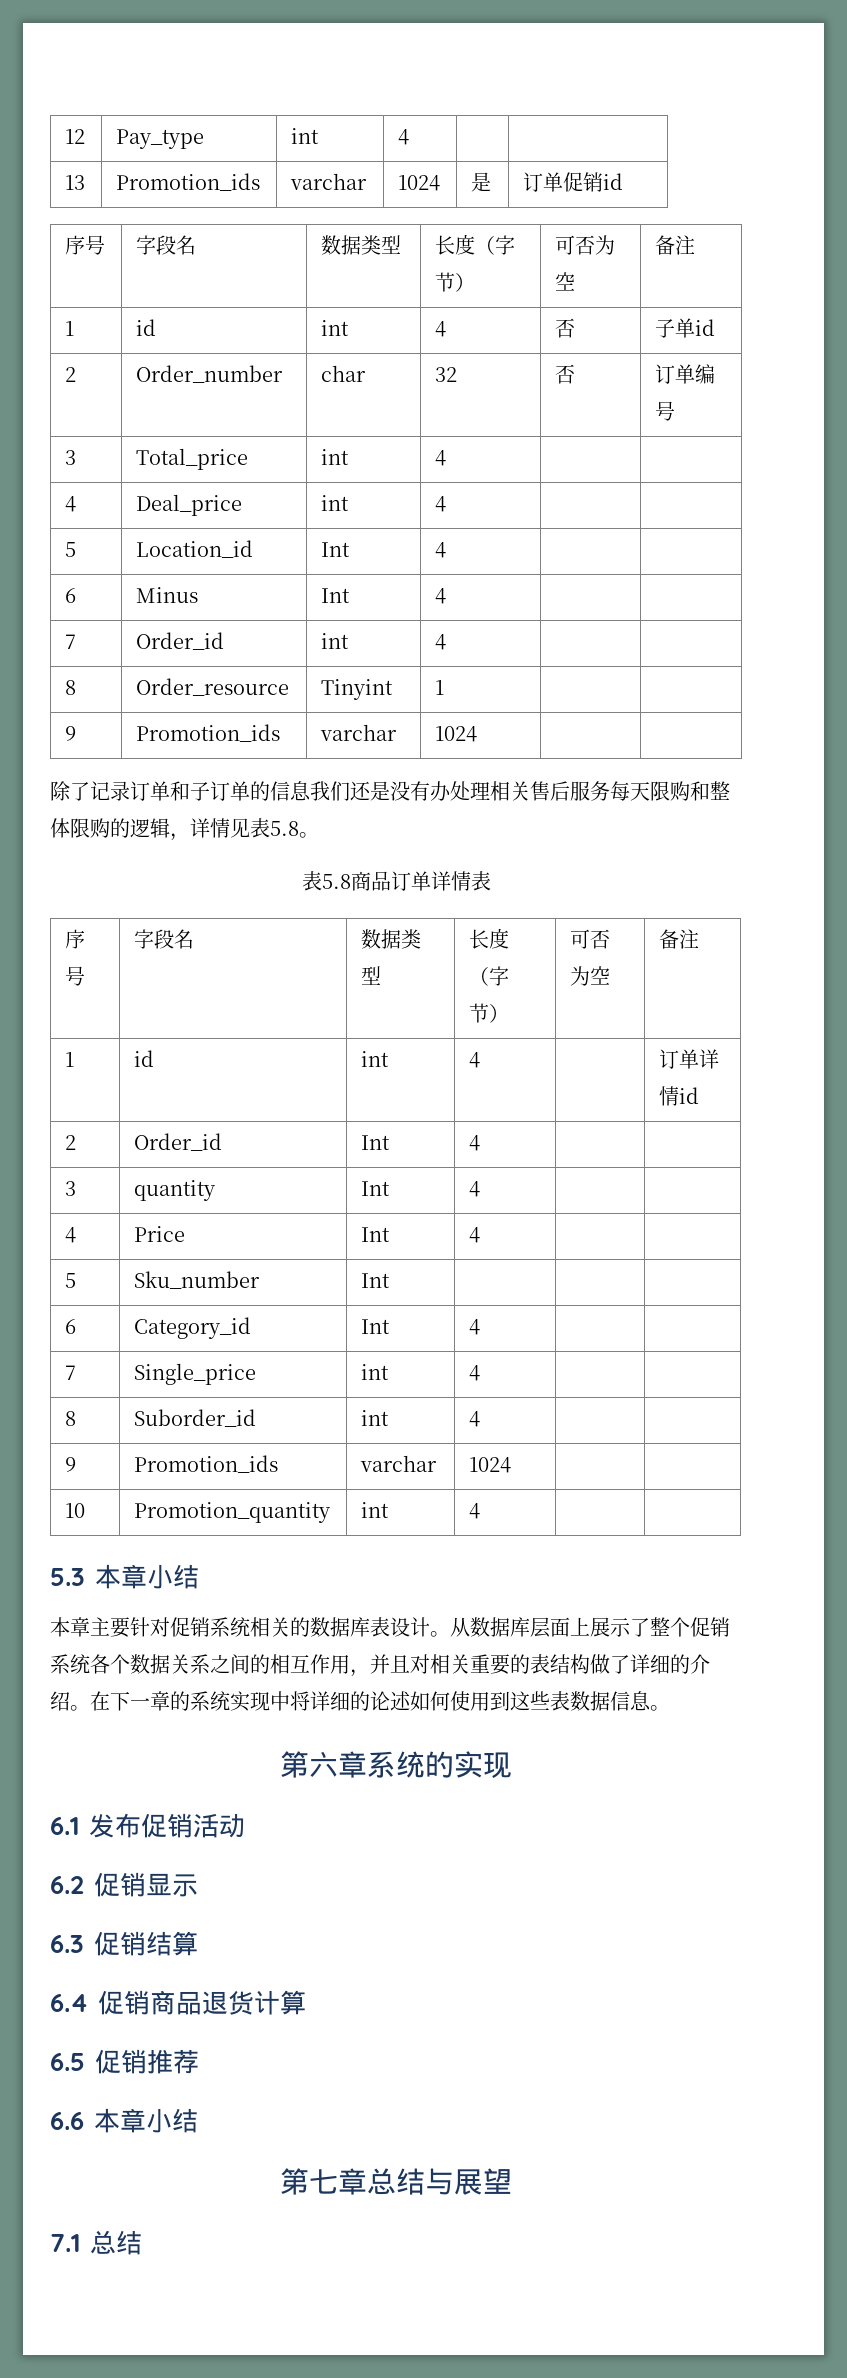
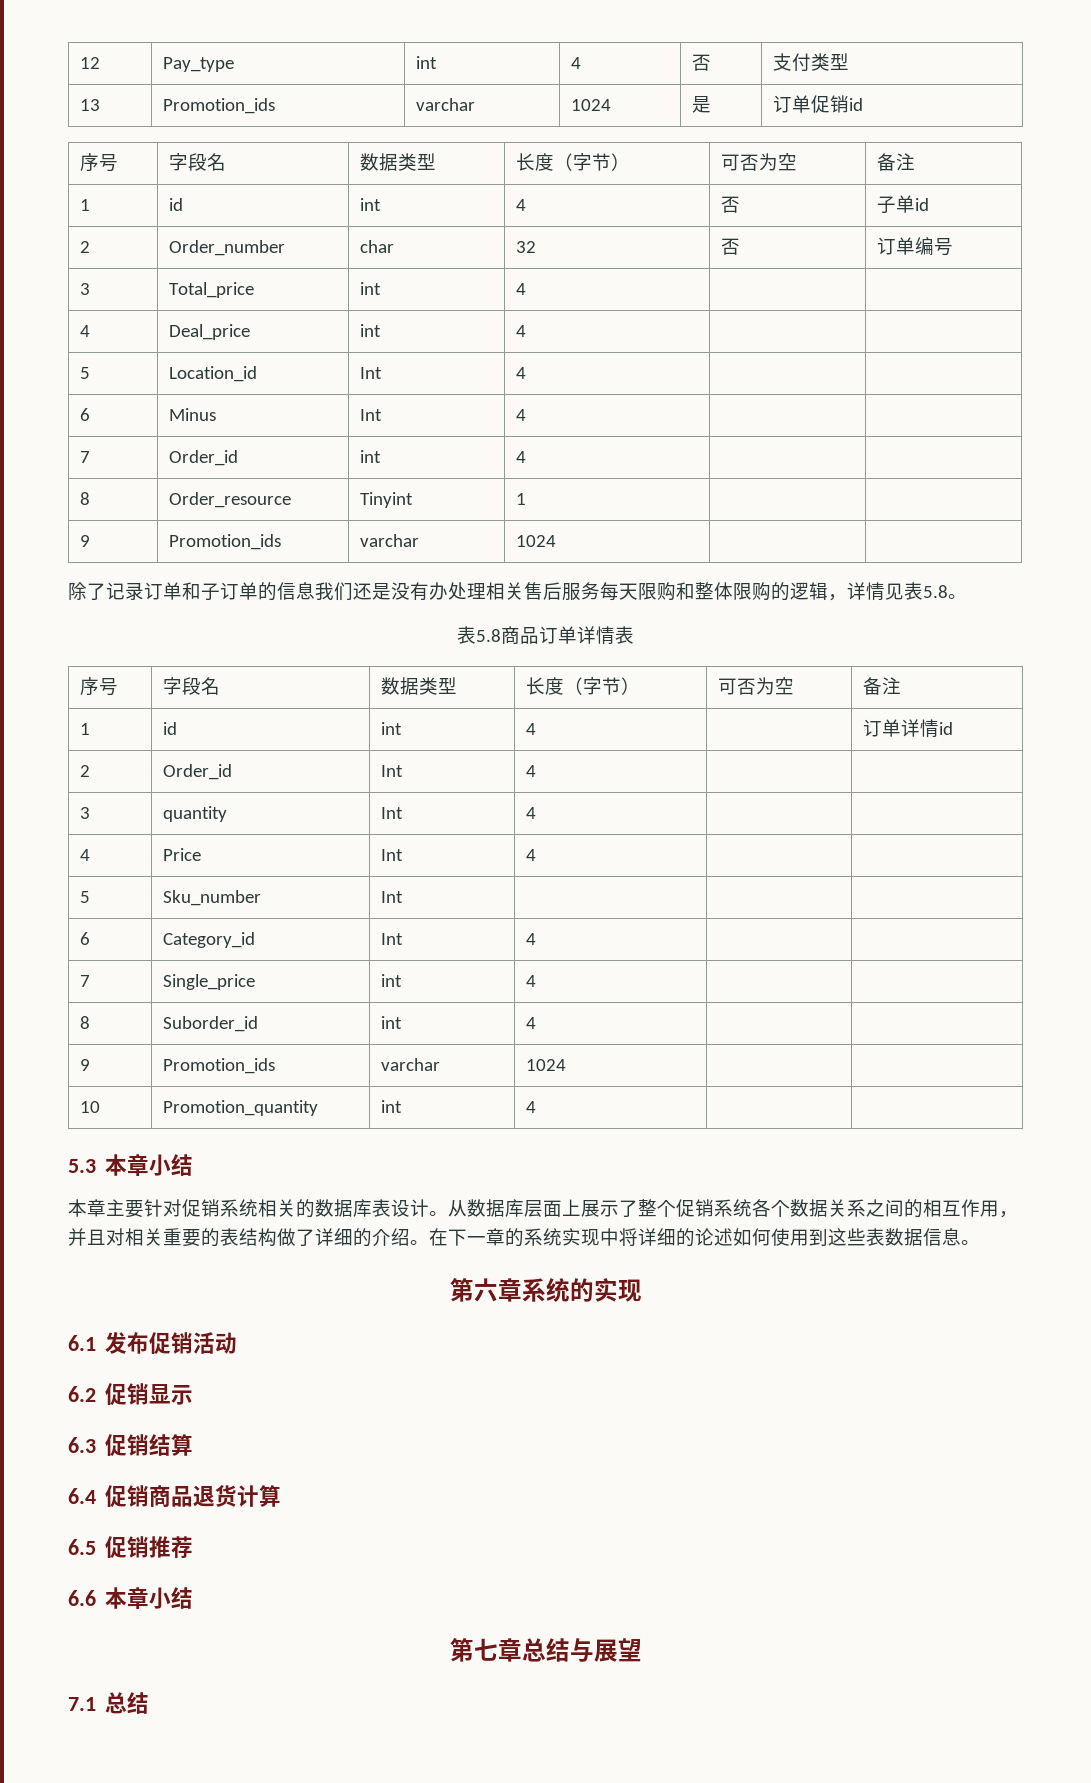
(410, 137) | -> [691,54,711,71] [772,53,849,72] 否 | 支付类型

